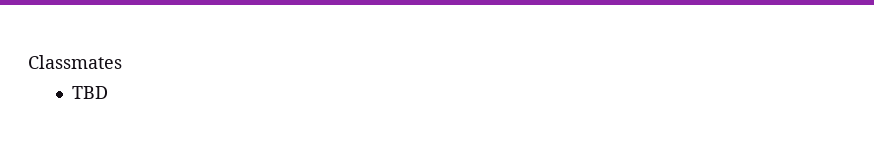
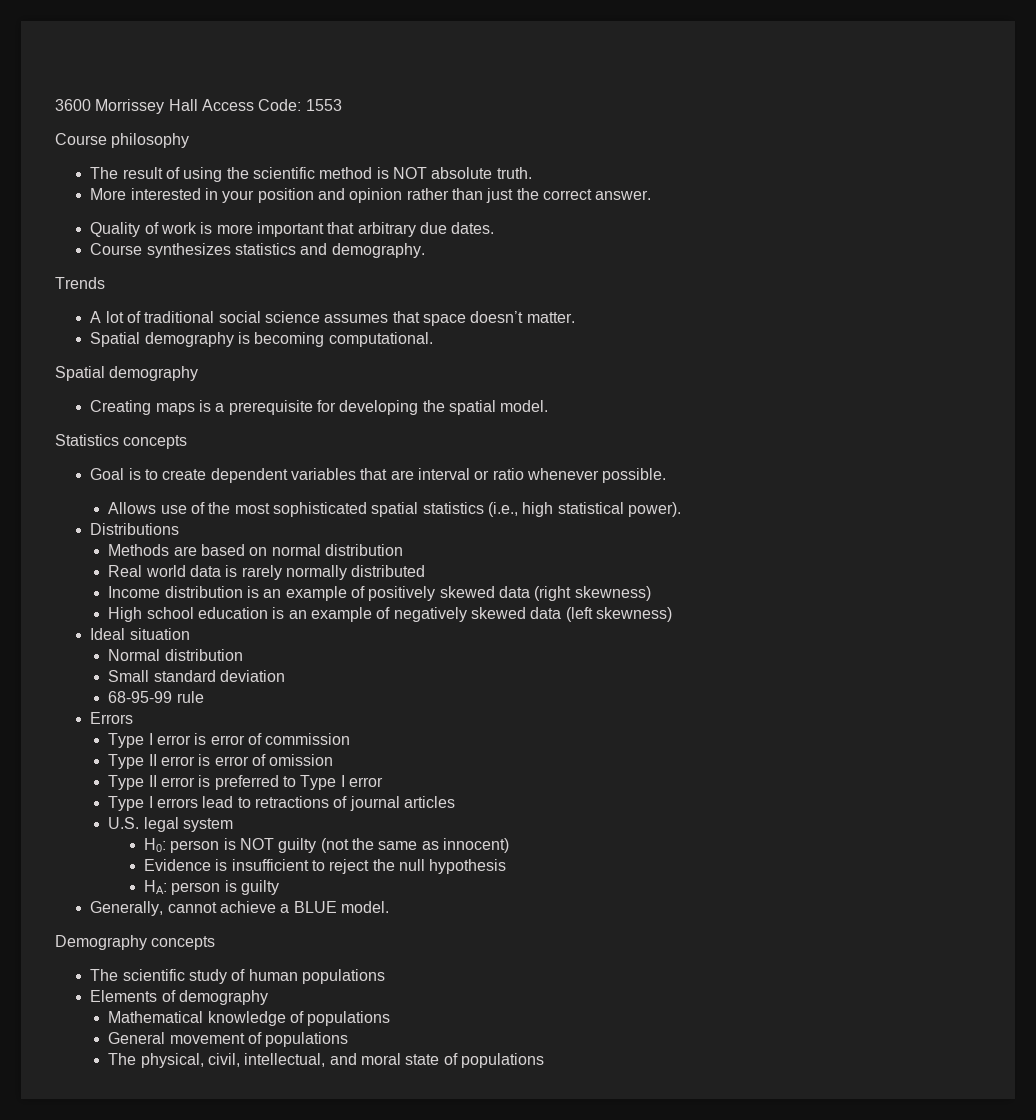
[28,55,122,69] [71,86,108,99] Classmates // TBD -> [55,99,342,114] [55,133,190,148] [90,167,532,182] [90,188,652,203] [90,222,495,237] [90,243,425,258] [55,277,105,289] [90,311,575,326] [90,332,433,347] [55,366,199,381] [90,400,549,415] [55,434,188,449] [90,468,667,483] [108,502,681,517] [90,523,180,535] [108,544,403,556] [108,565,426,580] [108,586,651,601] [108,607,672,622] [90,628,190,640] [108,649,243,661] [108,670,286,682] [108,691,204,703] [90,712,134,724] [108,733,351,748] [108,754,334,769] [108,775,383,790] [108,796,455,811] [108,817,234,832] [144,838,510,853] [144,859,507,874] [144,880,280,895] [90,901,390,916] [55,935,216,950] [90,969,386,984] [90,990,269,1005] [108,1011,391,1026] [108,1032,349,1047] [108,1053,544,1068] 3600 Morrissey Hall Access Code: 1553 // Course philosophy // The result of using the scientific method is NOT absolute truth. // More interested in your position and opinion rather than just the correct answer. // Quality of work is more important that arbitrary due dates. // Course synthesizes statistics and demography. // Trends // A lot of traditional social science assumes that space doesn’t matter. // Spatial demography is becoming computational. // Spatial demography // Creating maps is a prerequisite for developing the spatial model. // Statistics concepts // Goal is to create dependent variables that are interval or ratio whenever possible. // Allows use of the most sophisticated spatial statistics (i.e., high statistical power). // Distributions // Methods are based on normal distribution // Real world data is rarely normally distributed // Income distribution is an example of positively skewed data (right skewness) // High school education is an example of negatively skewed data (left skewness) // Ideal situation // Normal distribution // Small standard deviation // 68-95-99 rule // Errors // Type I error is error of commission // Type II error is error of omission // Type II error is preferred to Type I error // Type I errors lead to retractions of journal articles // U.S. legal system // H0: person is NOT guilty (not the same as innocent) // Evidence is insufficient to reject the null hypothesis // HA: person is guilty // Generally, cannot achieve a BLUE model. // Demography concepts // The scientific study of human populations // Elements of demography // Mathematical knowledge of populations // General movement of populations // The physical, civil, intellectual, and moral state of populations

